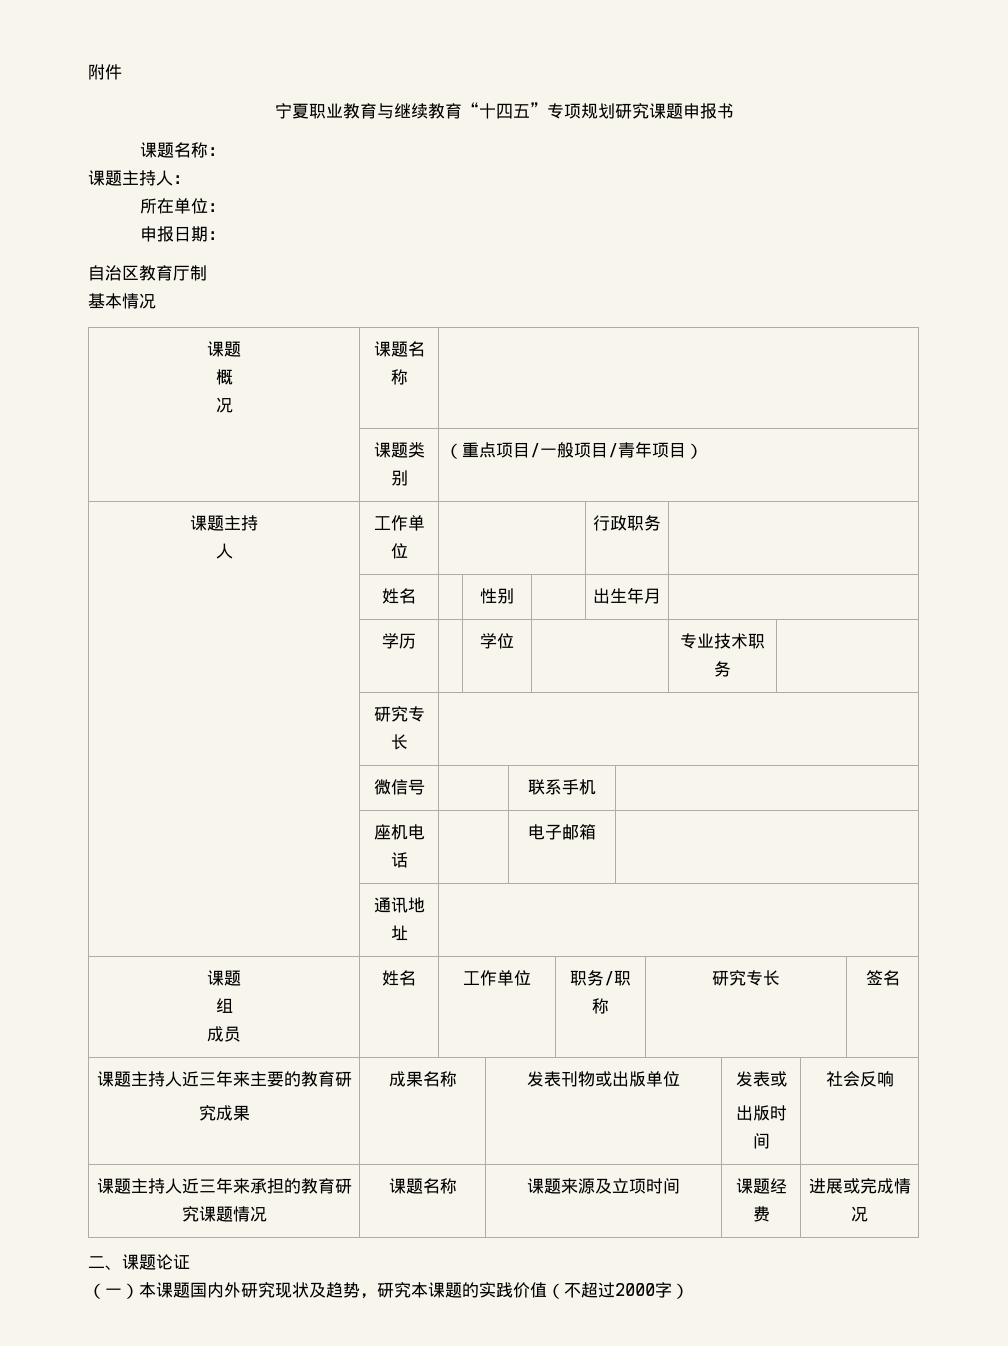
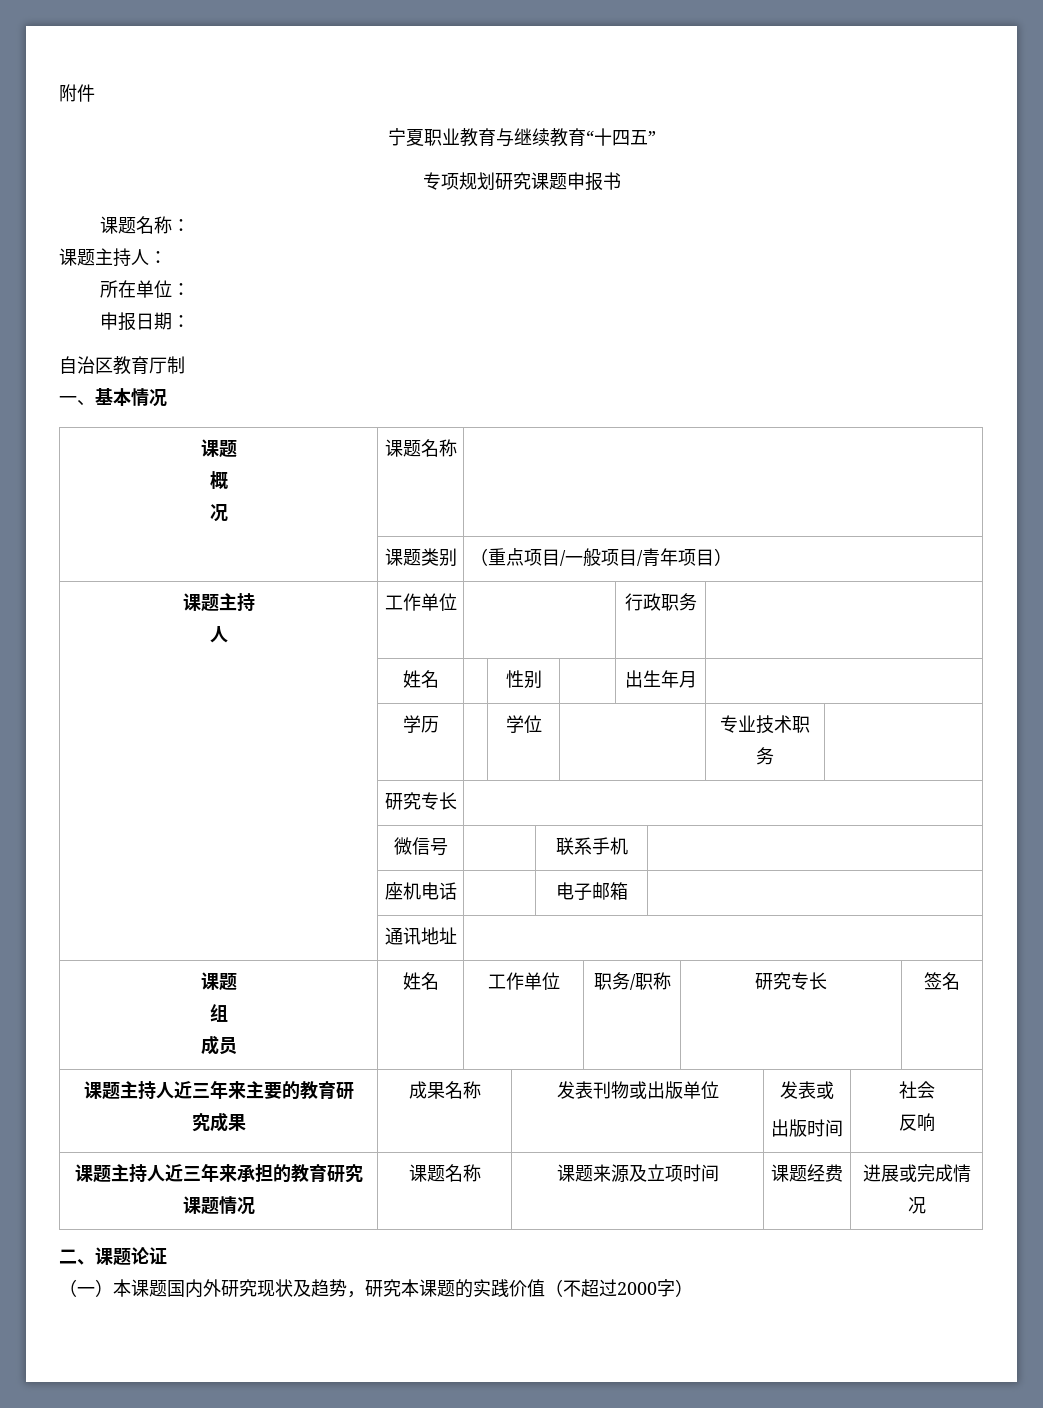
(547, 109) none -> (656, 137) //
(207, 273) none -> [59,396,95,406] 一、
(860, 1079) none -> (935, 1090) //

